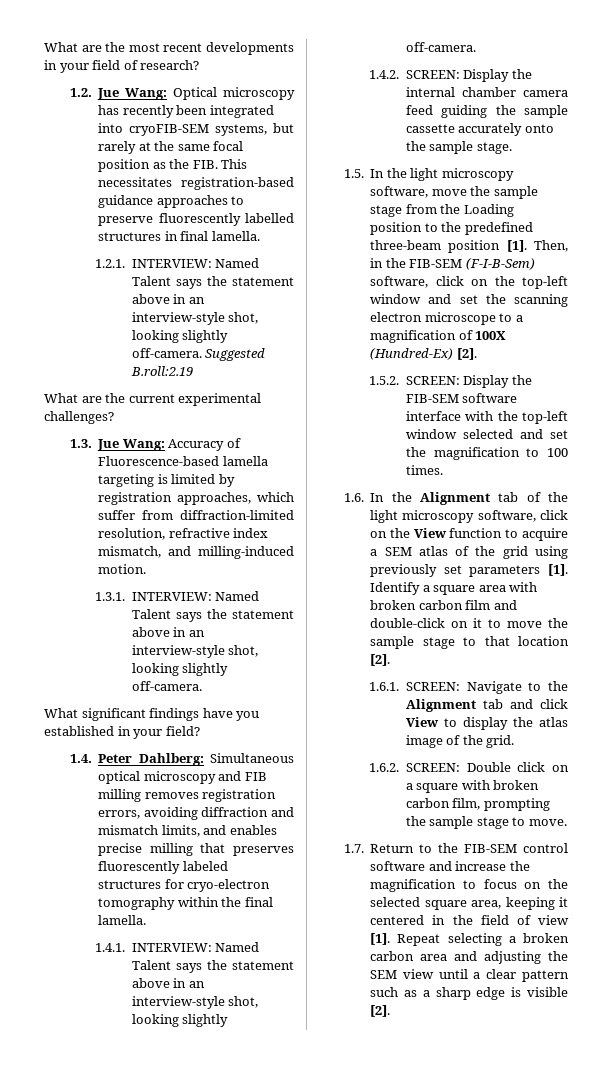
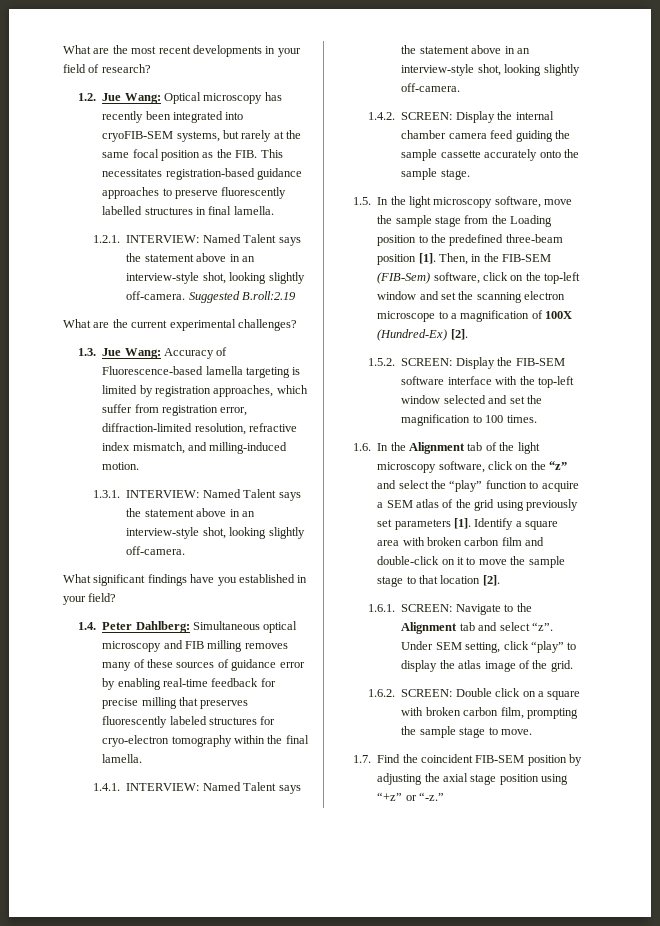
(174, 515) none -> [162,405,248,416] registration error,
[202,789,277,802] [98,807,294,820] [98,825,277,837] registration errors, avoiding diffraction and mismatch limits, and enables -> [102,659,305,671] [102,678,276,690] many of these sources of guidance error by enabling real-time feedback for
[465,258,535,270] (F-I-B-Sem) -> [377,272,431,284] (FIB-Sem)
[413,528,447,538] View -> [549,461,568,470] [377,480,483,492] “z” and select the “play”
[540,699,568,709] [405,717,439,727] click View -> [499,622,553,631] [401,641,564,653] select “z”. Under SEM setting, click “play”
[370,843,568,853] [370,861,530,871] [370,879,568,892] [370,897,568,910] [370,915,569,925] [370,933,569,946] [370,951,568,964] [370,969,569,982] [370,987,568,1000] [370,1005,391,1017] Return to the FIB-SEM control software and increase the magnification to focus on the selected square area, keeping it centered in the field of view [1]. Repeat selecting a broken carbon area and adjusting the SEM view until a clear pattern such as a sharp edge is visible [2]. -> [377,754,583,766] [377,773,569,785] [377,792,445,801] Find the coincident FIB-SEM position by adjusting the axial stage position using “+z” or “-z.”

